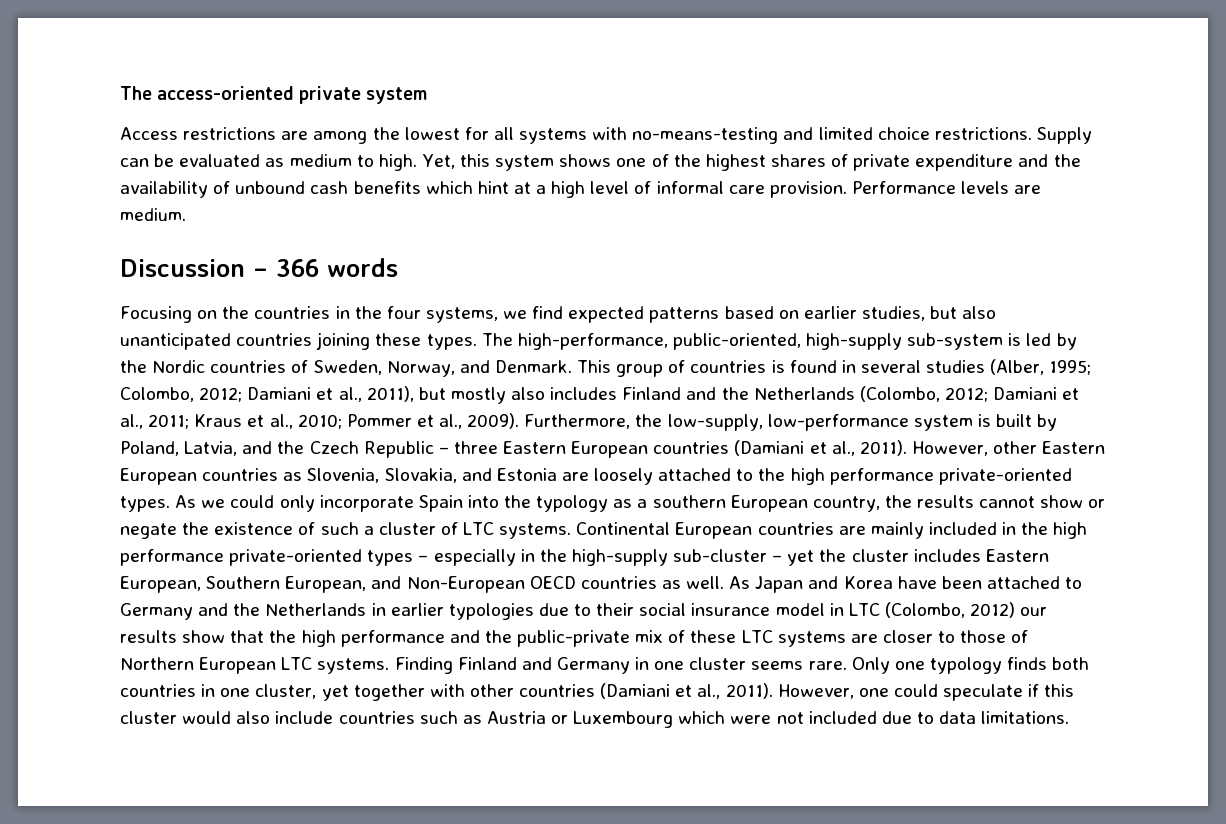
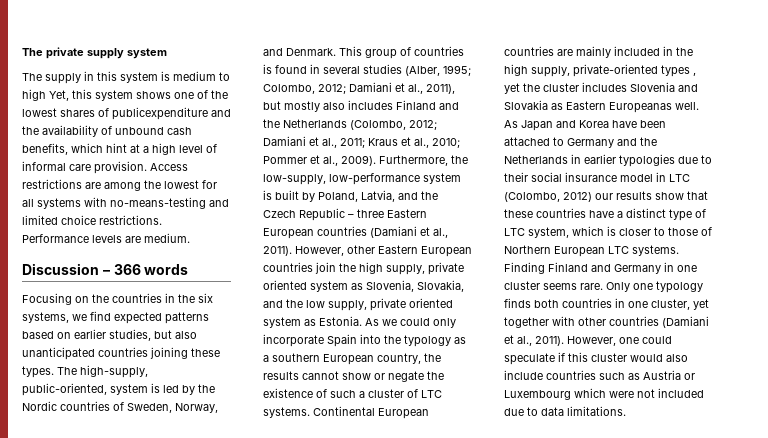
[120,86,362,104] The access-oriented private -> [22,47,124,59] The private supply
(428, 95) none -> [22,71,230,84] [22,89,228,101] [22,107,231,120] [22,125,192,137] [22,143,217,155] [22,161,147,174] The supply in this system is medium to high Yet, this system shows one of the lowest shares of publicexpenditure and the availability of unbound cash benefits, which hint at a high level of informal care provision.
[1036,127,1092,144] [120,154,1081,171] [120,181,847,198] Supply can be evaluated as medium to high. Yet, this system shows one of the highest shares of private expenditure and the availability of unbound cash benefits which hint at a high level of informal care provision. -> (162, 220) none
[386,306,421,319] four -> [198,293,213,303] six
[517,333,1004,350] high-performance, public-oriented, high-supply sub-system -> [80,365,148,378] [22,383,148,396] high-supply, public-oriented, system
[283,468,1072,485] [120,496,170,512] as Slovenia, Slovakia, and Estonia are loosely attached to the high performance private-oriented types. -> [315,262,464,275] [263,280,464,292] [263,298,453,311] [263,316,362,328] join the high supply, private oriented system as Slovenia, Slovakia, and the low supply, private oriented system as Estonia.
[120,549,224,566] performance -> [531,66,570,77] supply,
[418,549,1049,566] [120,576,681,593] – especially in the high-supply sub-cluster – yet the cluster includes Eastern European, Southern European, and Non-European OECD countries as -> [693,72,696,76] [504,82,698,94] [504,100,672,113] , yet the cluster includes Slovenia and Slovakia as Eastern Europeanas
[269,630,878,647] the high performance and the public-private mix of these LTC systems are -> [504,208,706,221] [504,226,616,238] these countries have a distinct type of LTC system, which is

